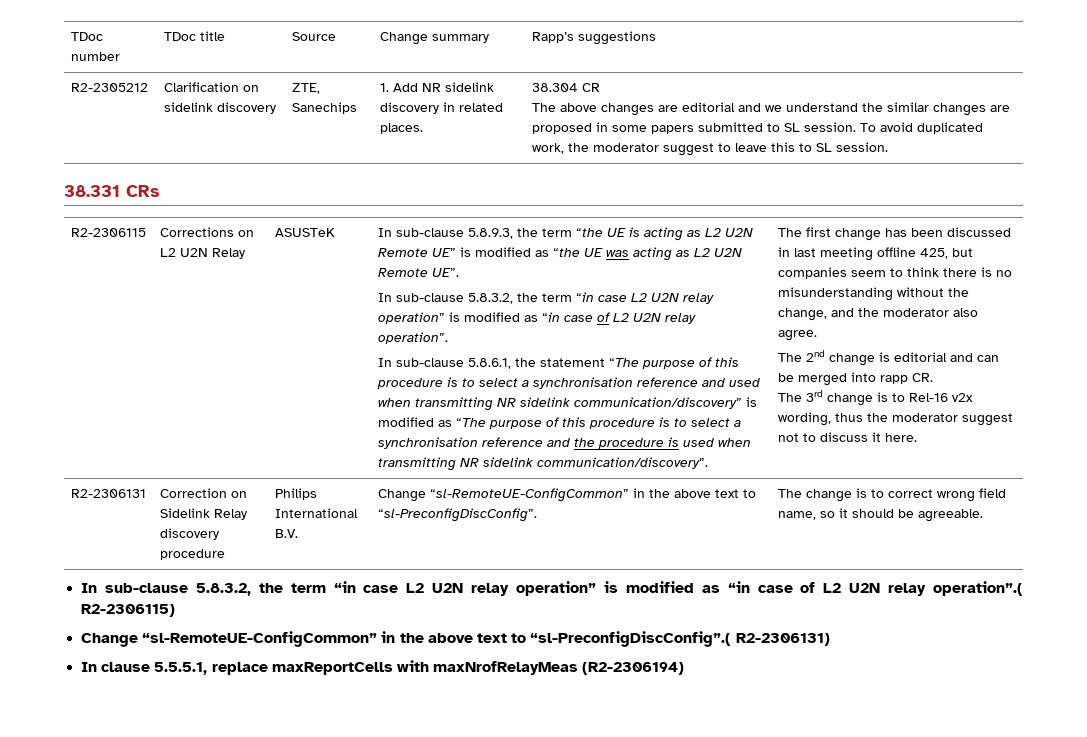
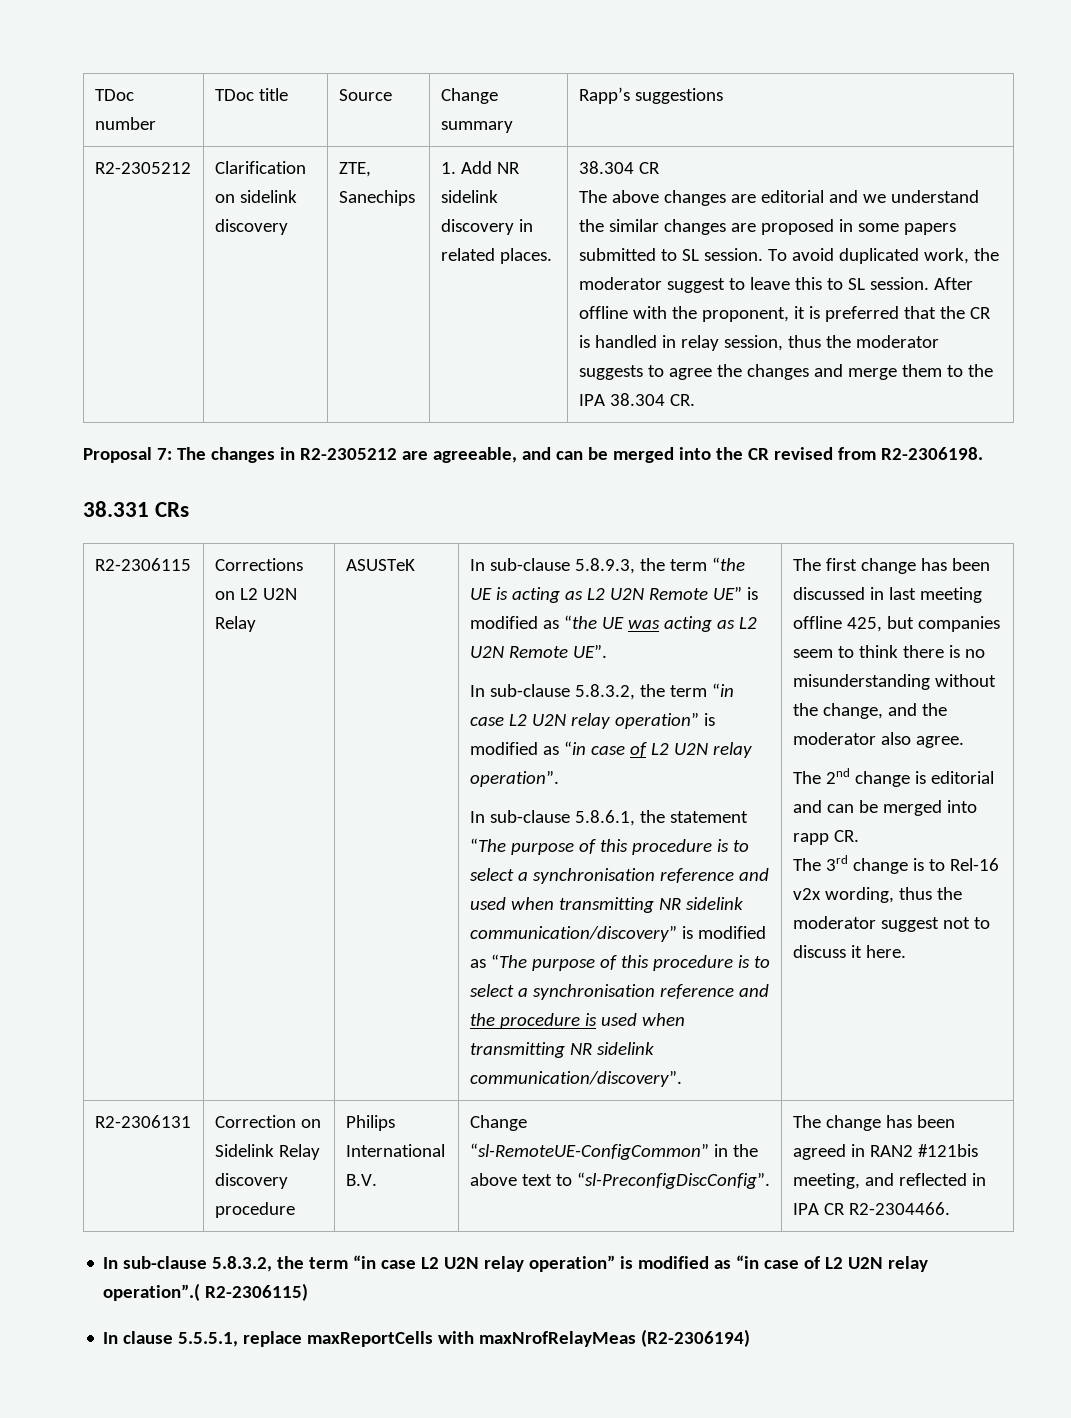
(888, 147) none -> [933,277,973,290] [578,306,991,322] [578,335,939,351] [578,364,993,380] [578,393,695,406] [83,447,983,463] After offline with the proponent, it is preferred that the CR is handled in relay session, thus the moderator suggests to agree the changes and merge them to the IPA 38.304 CR. // Proposal 7: The changes in R2-2305212 are agreeable, and can be merged into the CR revised from R2-2306198.
[855,488,1006,502] [777,508,983,522] is to correct wrong field name, so it should be agreeable. -> [885,1115,955,1128] [792,1144,978,1160] [792,1173,986,1189] [792,1202,950,1215] has been agreed in RAN2 #121bis meeting, and reflected in IPA CR R2-2304466.
[81,631,830,647] // Change “sl-RemoteUE-ConfigCommon” in the above text to “sl-PreconfigDiscConfig”.( R2-2306131) -> (309, 1292) none

